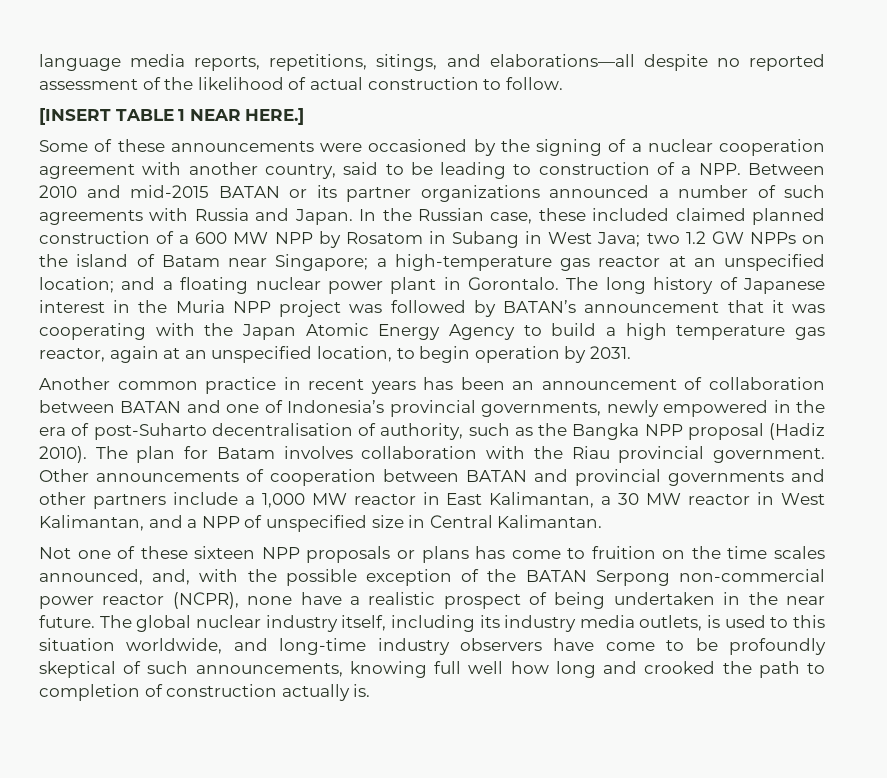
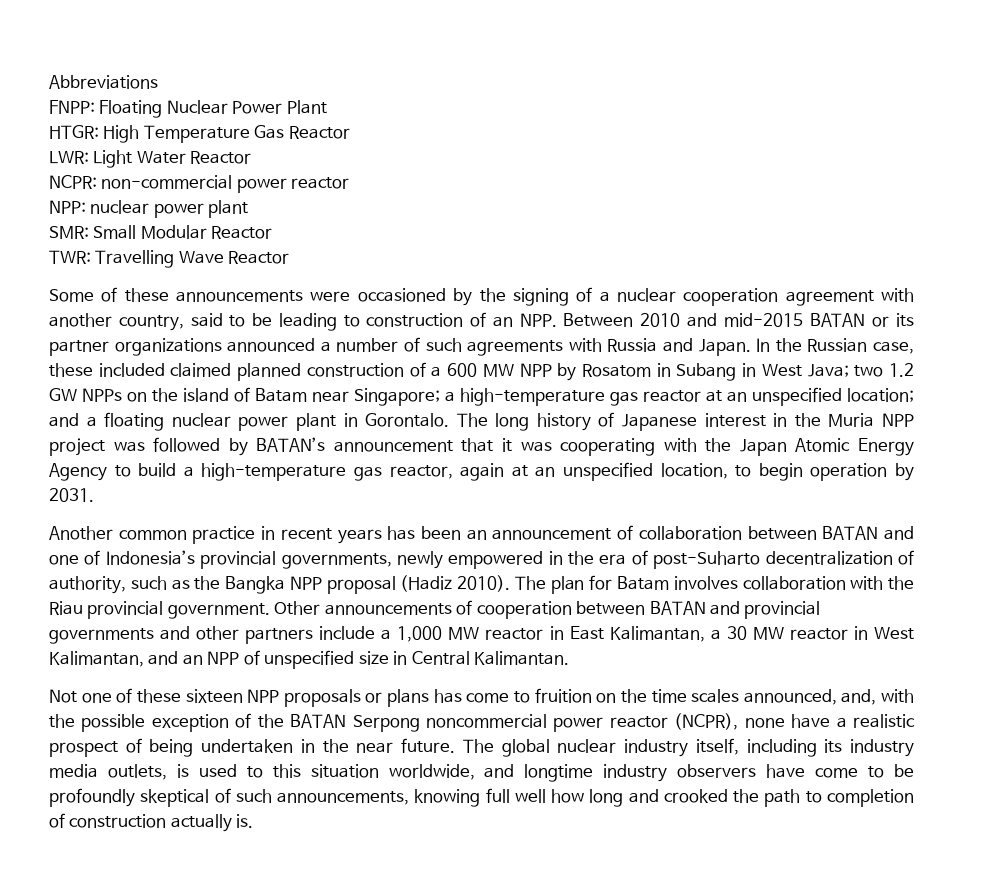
[39,54,825,71] [39,77,563,90] [39,108,305,125] language media reports, repetitions, sitings, and elaborations—all despite no reported assessment of the likelihood of actual construction to follow. // [INSERT TABLE 1 NEAR HERE.] -> [49,75,158,89] [49,100,327,118] [49,125,350,143] [49,150,252,168] [49,175,350,193] [49,200,249,218] [49,225,273,239] [49,250,290,268] Abbreviations // FNPP: Floating Nuclear Power Plant // HTGR: High Temperature Gas Reactor // LWR: Light Water Reactor // NCPR: non-commercial power reactor // NPP: nuclear power plant // SMR: Small Modular Reactor // TWR: Travelling Wave Reactor
[681,166,692,175] a -> [492,316,513,327] an
[625,323,786,340] high temperature -> [201,463,347,481] high-temperature
[211,423,353,436] decentralisation -> [765,551,893,565] decentralization
[187,519,198,528] a -> [182,654,203,665] an
[679,569,825,582] non-commercial -> [425,714,547,728] noncommercial
[279,638,367,655] long-time -> [524,764,594,782] longtime

